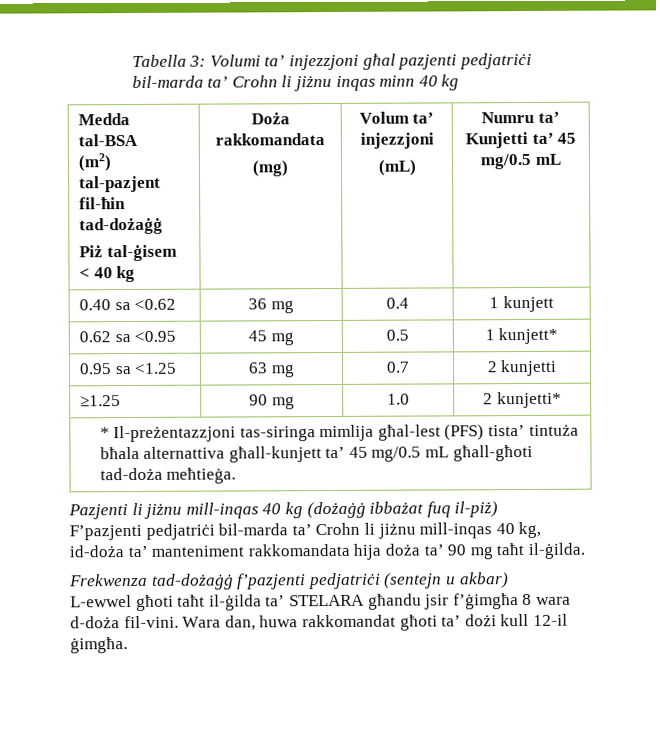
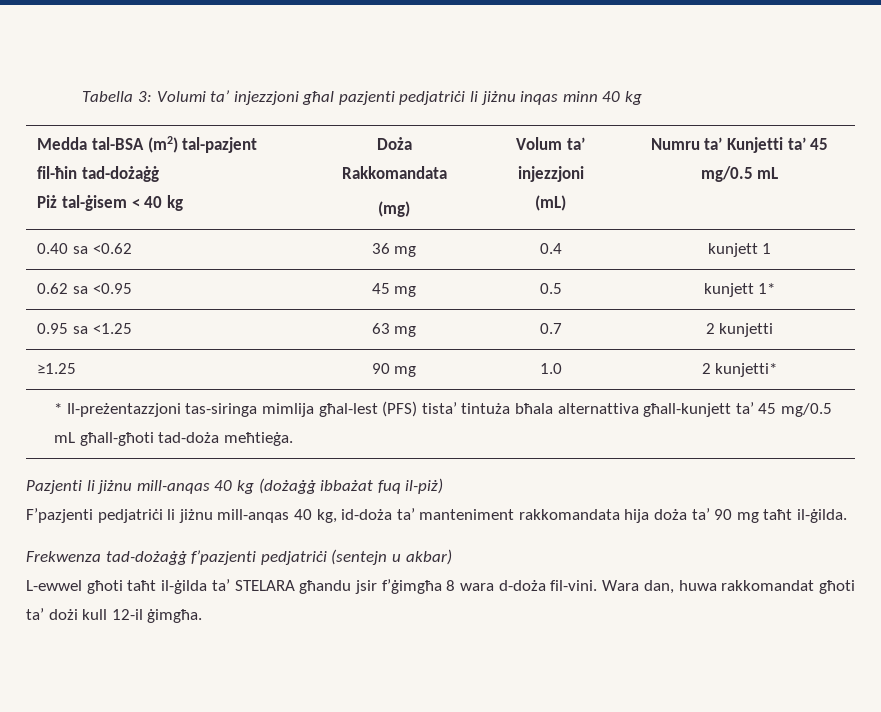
[131,75,278,89] bil-marda ta’ Crohn -> (466, 98) none
(139, 140) // -> (144, 143) none
[215,133,325,146] rakkomandata -> [341,166,447,179] Rakkomandata
[489,295,554,313] 1 kunjett -> [707,243,772,257] kunjett 1
[484,327,559,345] 1 kunjett* -> [703,283,776,297] kunjett 1*
[185,502,259,519] mill-inqas -> [136,480,210,494] mill-anqas
[218,522,493,539] bil-marda ta’ Crohn li jiżnu mill-inqas -> [167,509,290,523] li jiżnu mill-anqas

